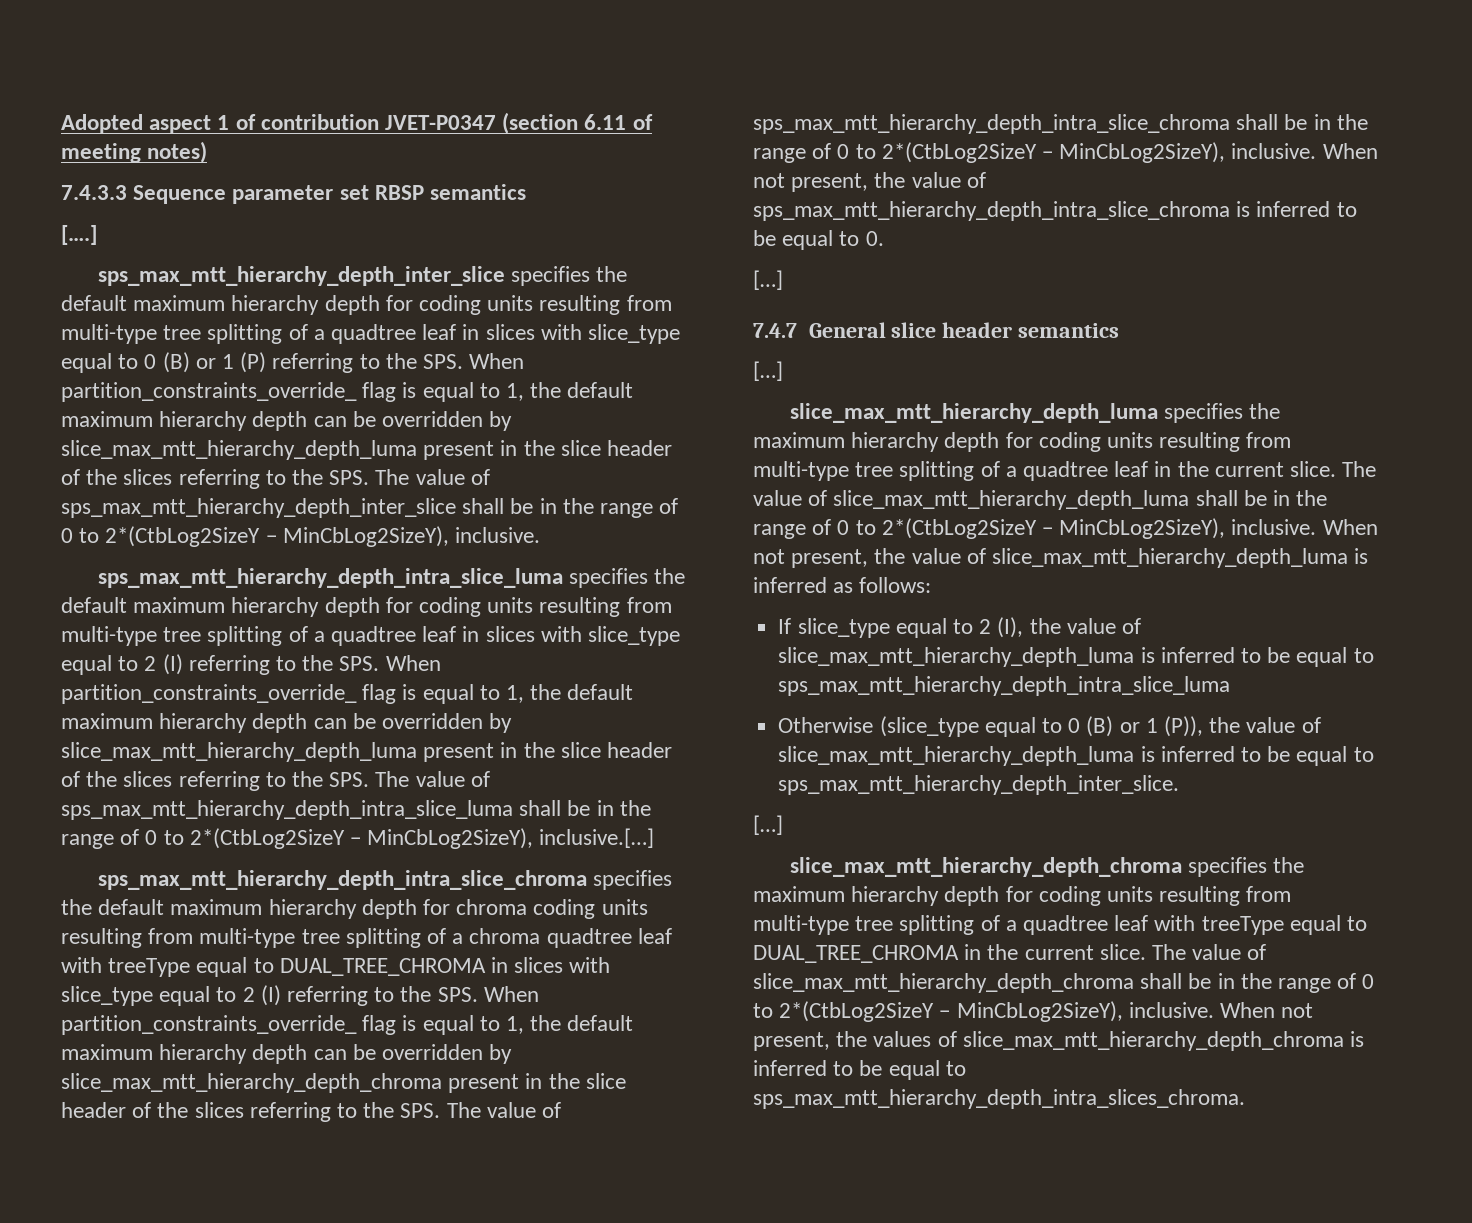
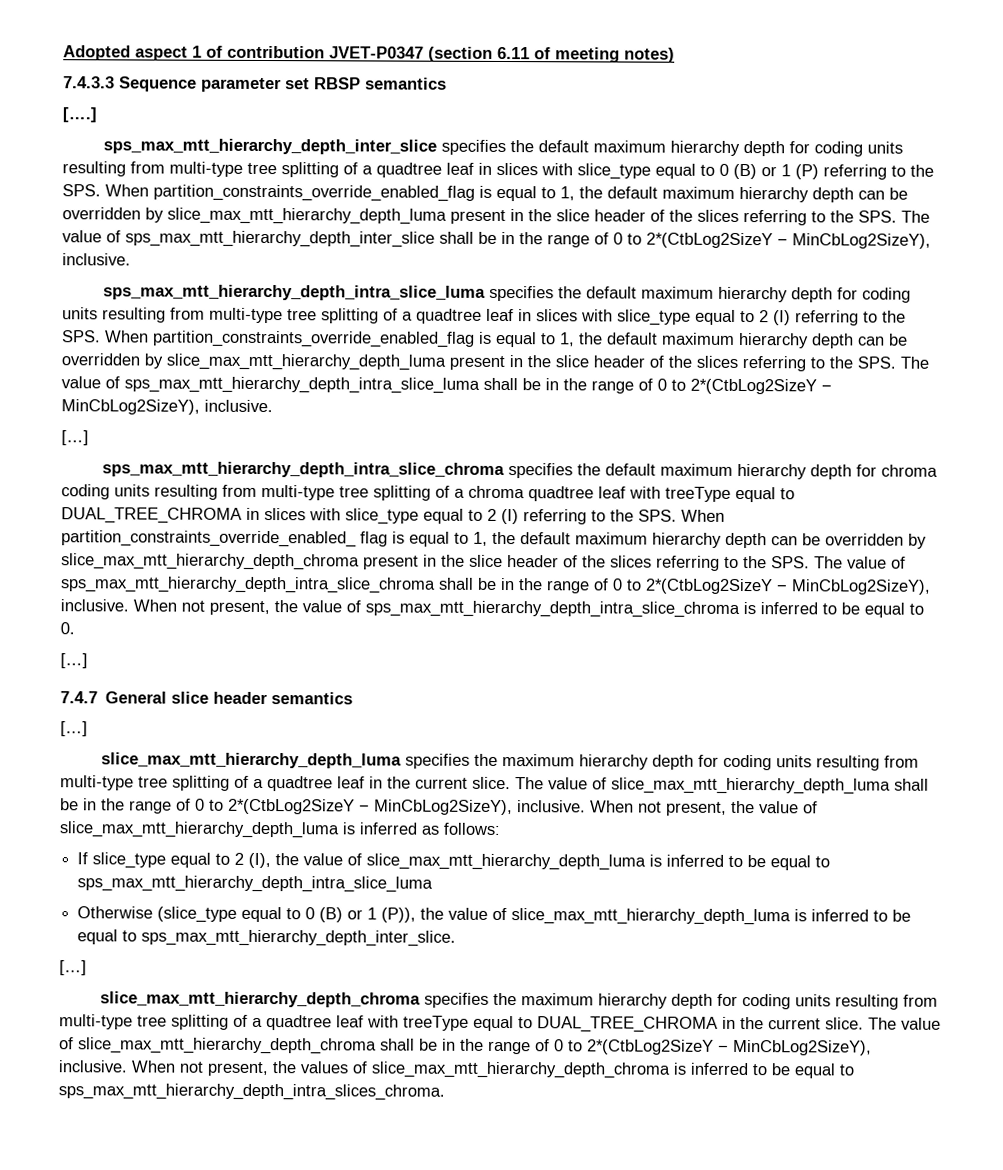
[61,382,397,402] partition_constraints_override_ flag -> [153,184,475,202] partition_constraints_override_enabled_flag
[61,684,397,704] partition_constraints_override_ flag -> [152,330,475,348] partition_constraints_override_enabled_flag
[539,828,655,848] inclusive.[…] -> [204,399,273,413] [61,430,89,446] inclusive. // […]
[61,1015,357,1035] partition_constraints_override_ -> [61,530,357,548] partition_constraints_override_enabled_

